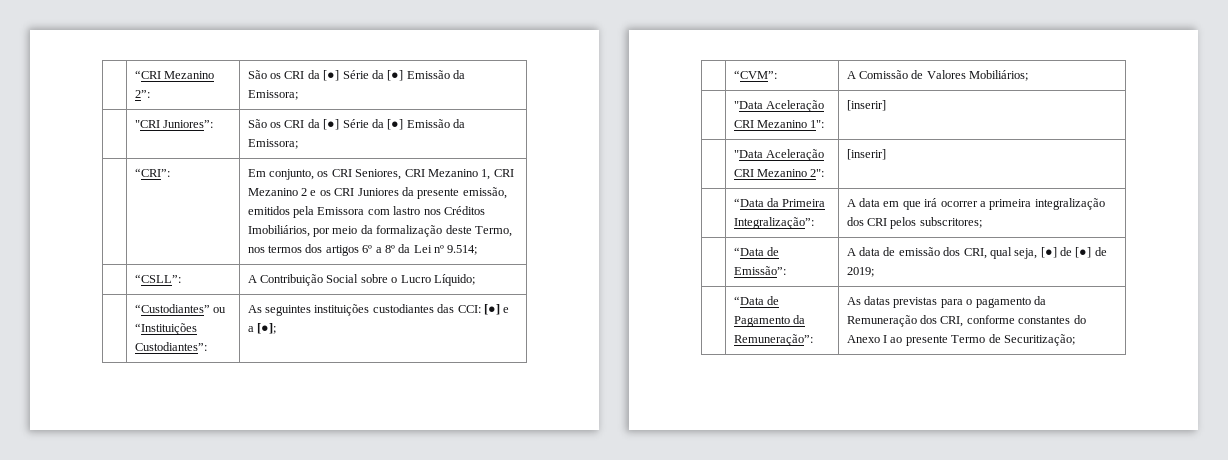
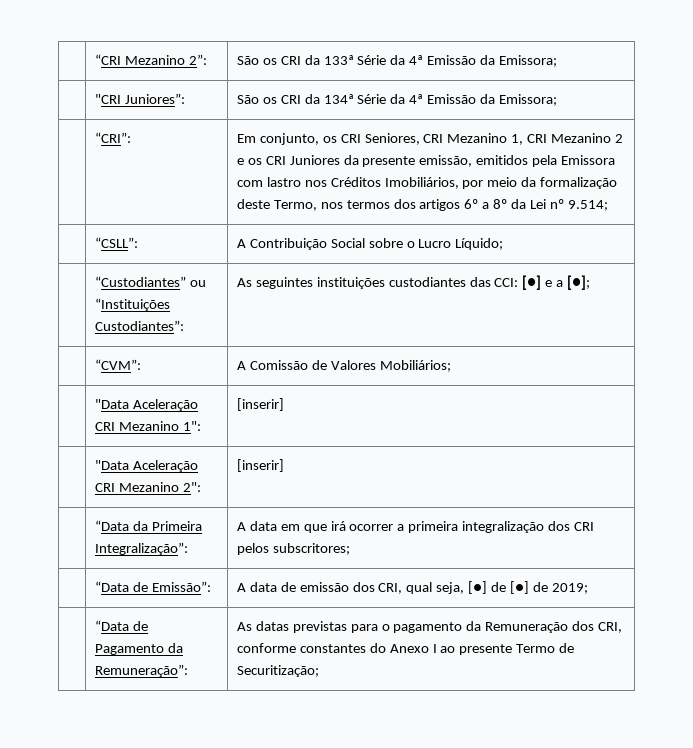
[323,70,404,81] [●] Série da [●] -> [323,55,424,65] 133ª Série da 4ª
[323,119,404,130] [●] Série da [●] -> [323,94,424,104] 134ª Série da 4ª

